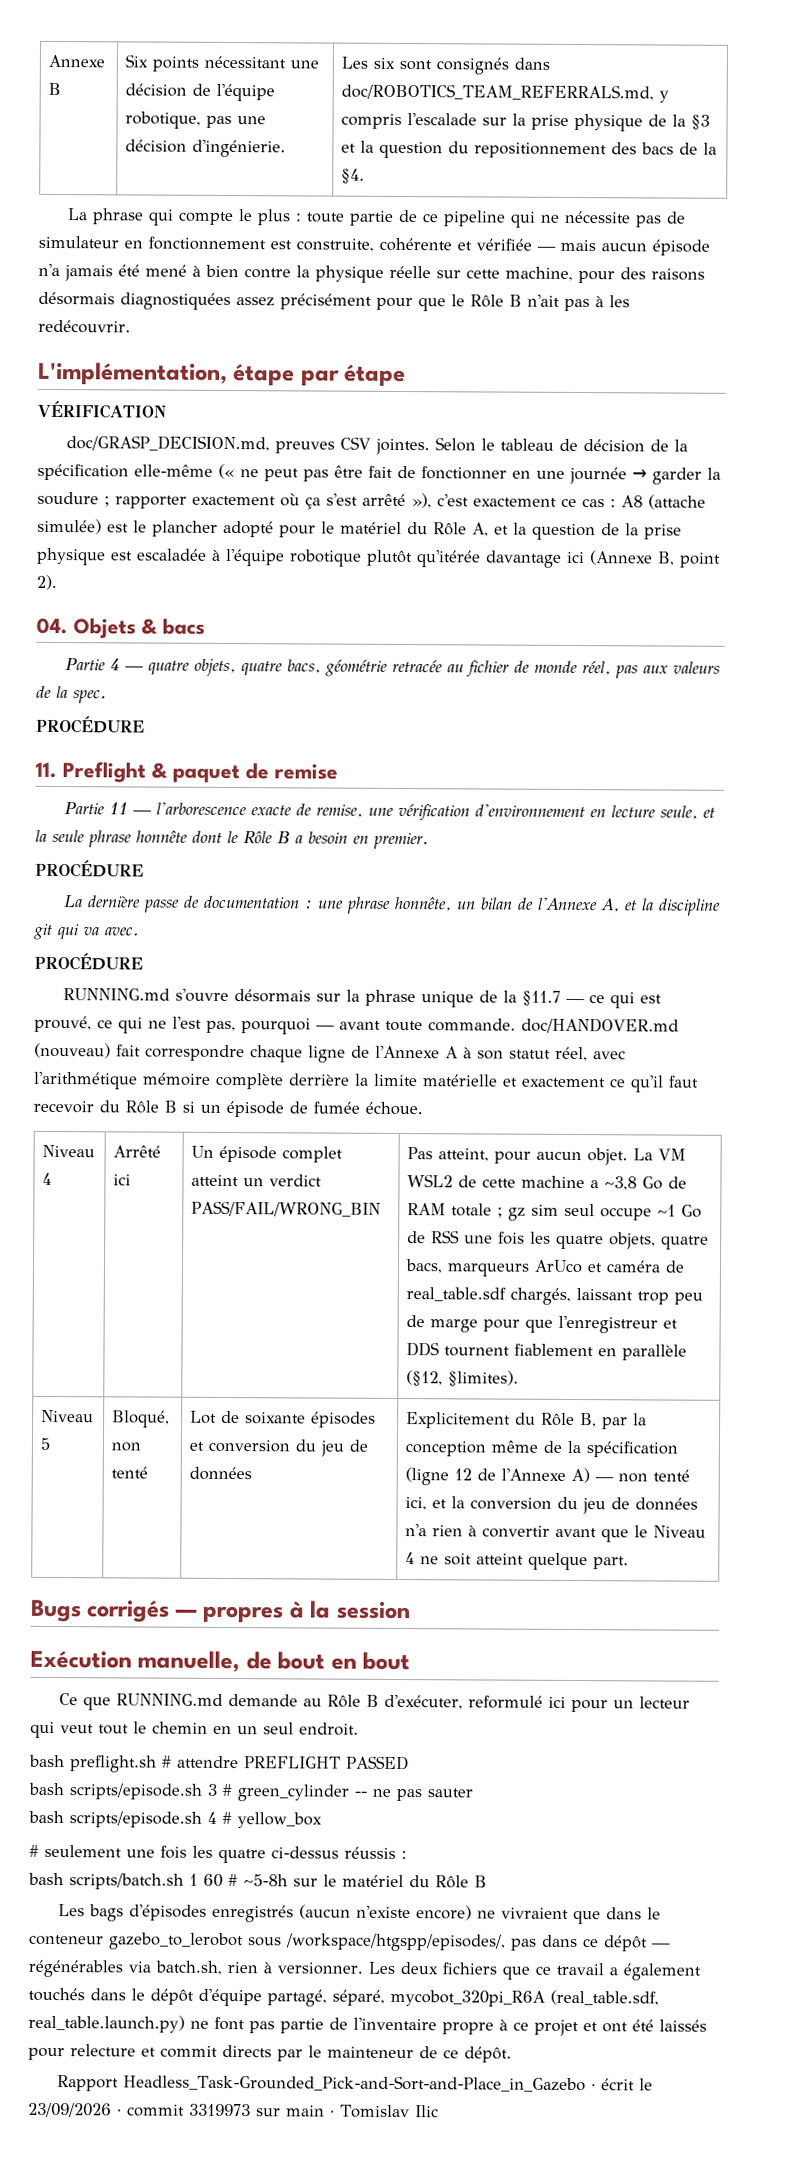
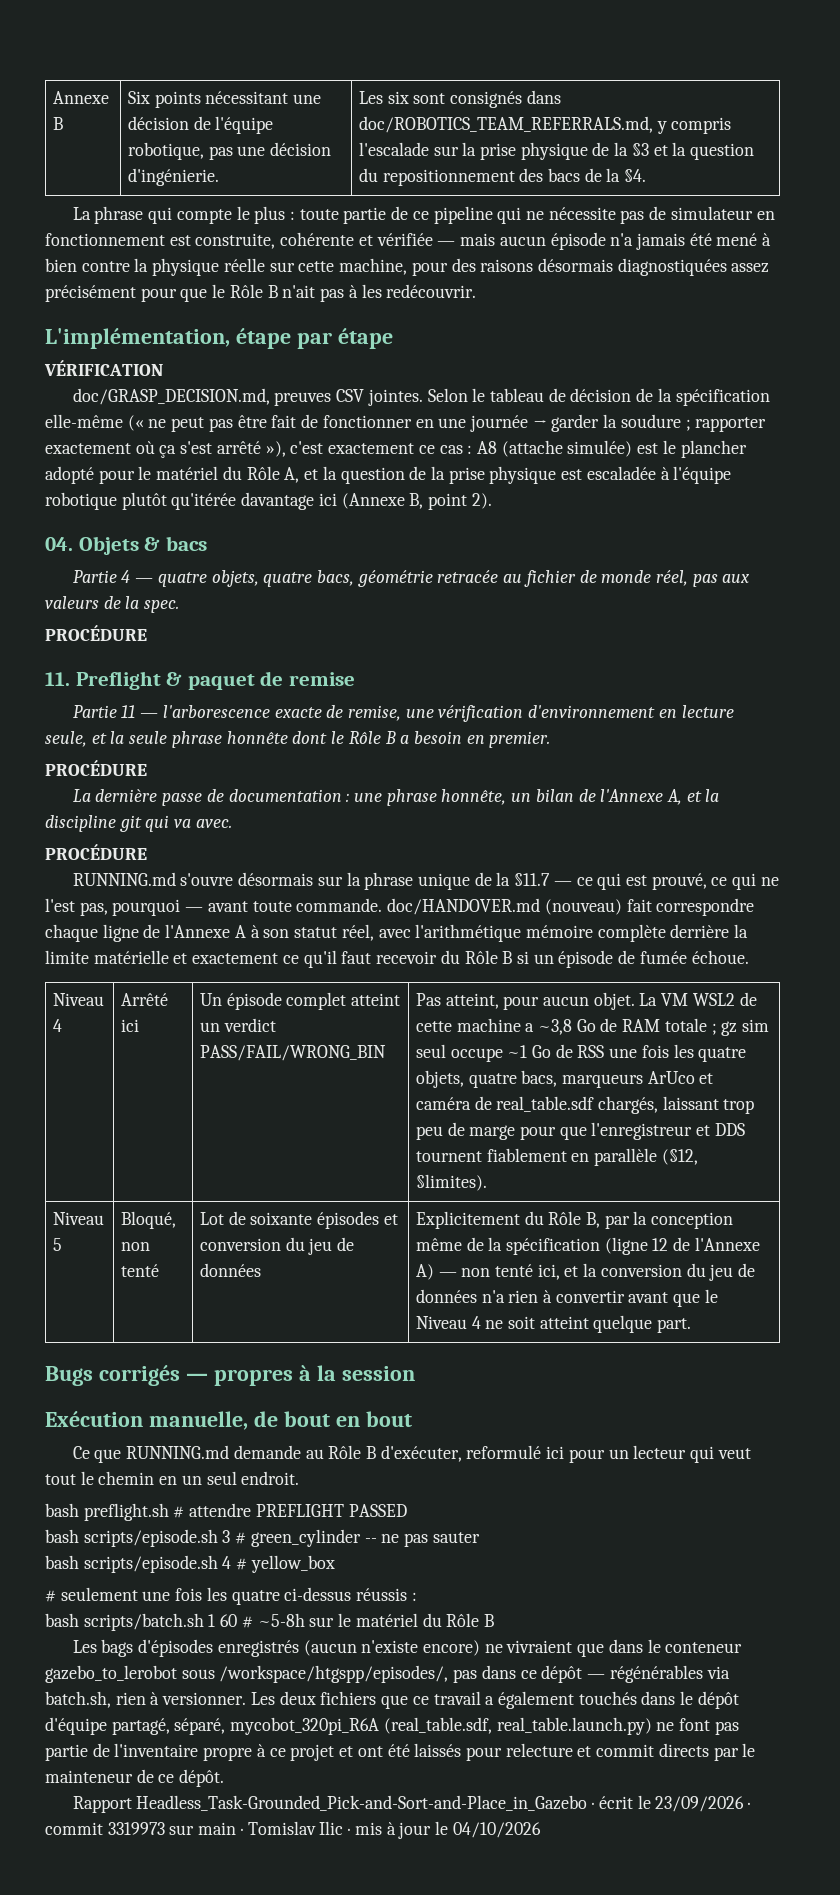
(439, 2111) none -> [348,1821,541,1839] · mis à jour le 04/10/2026

